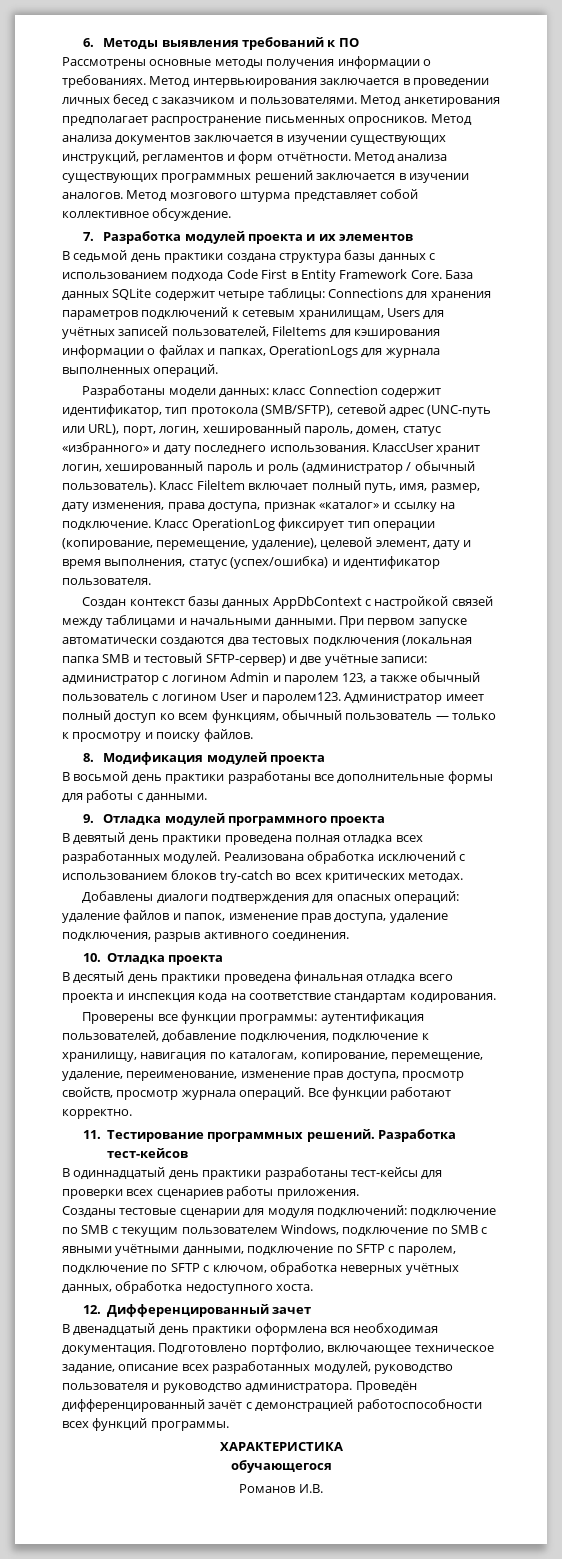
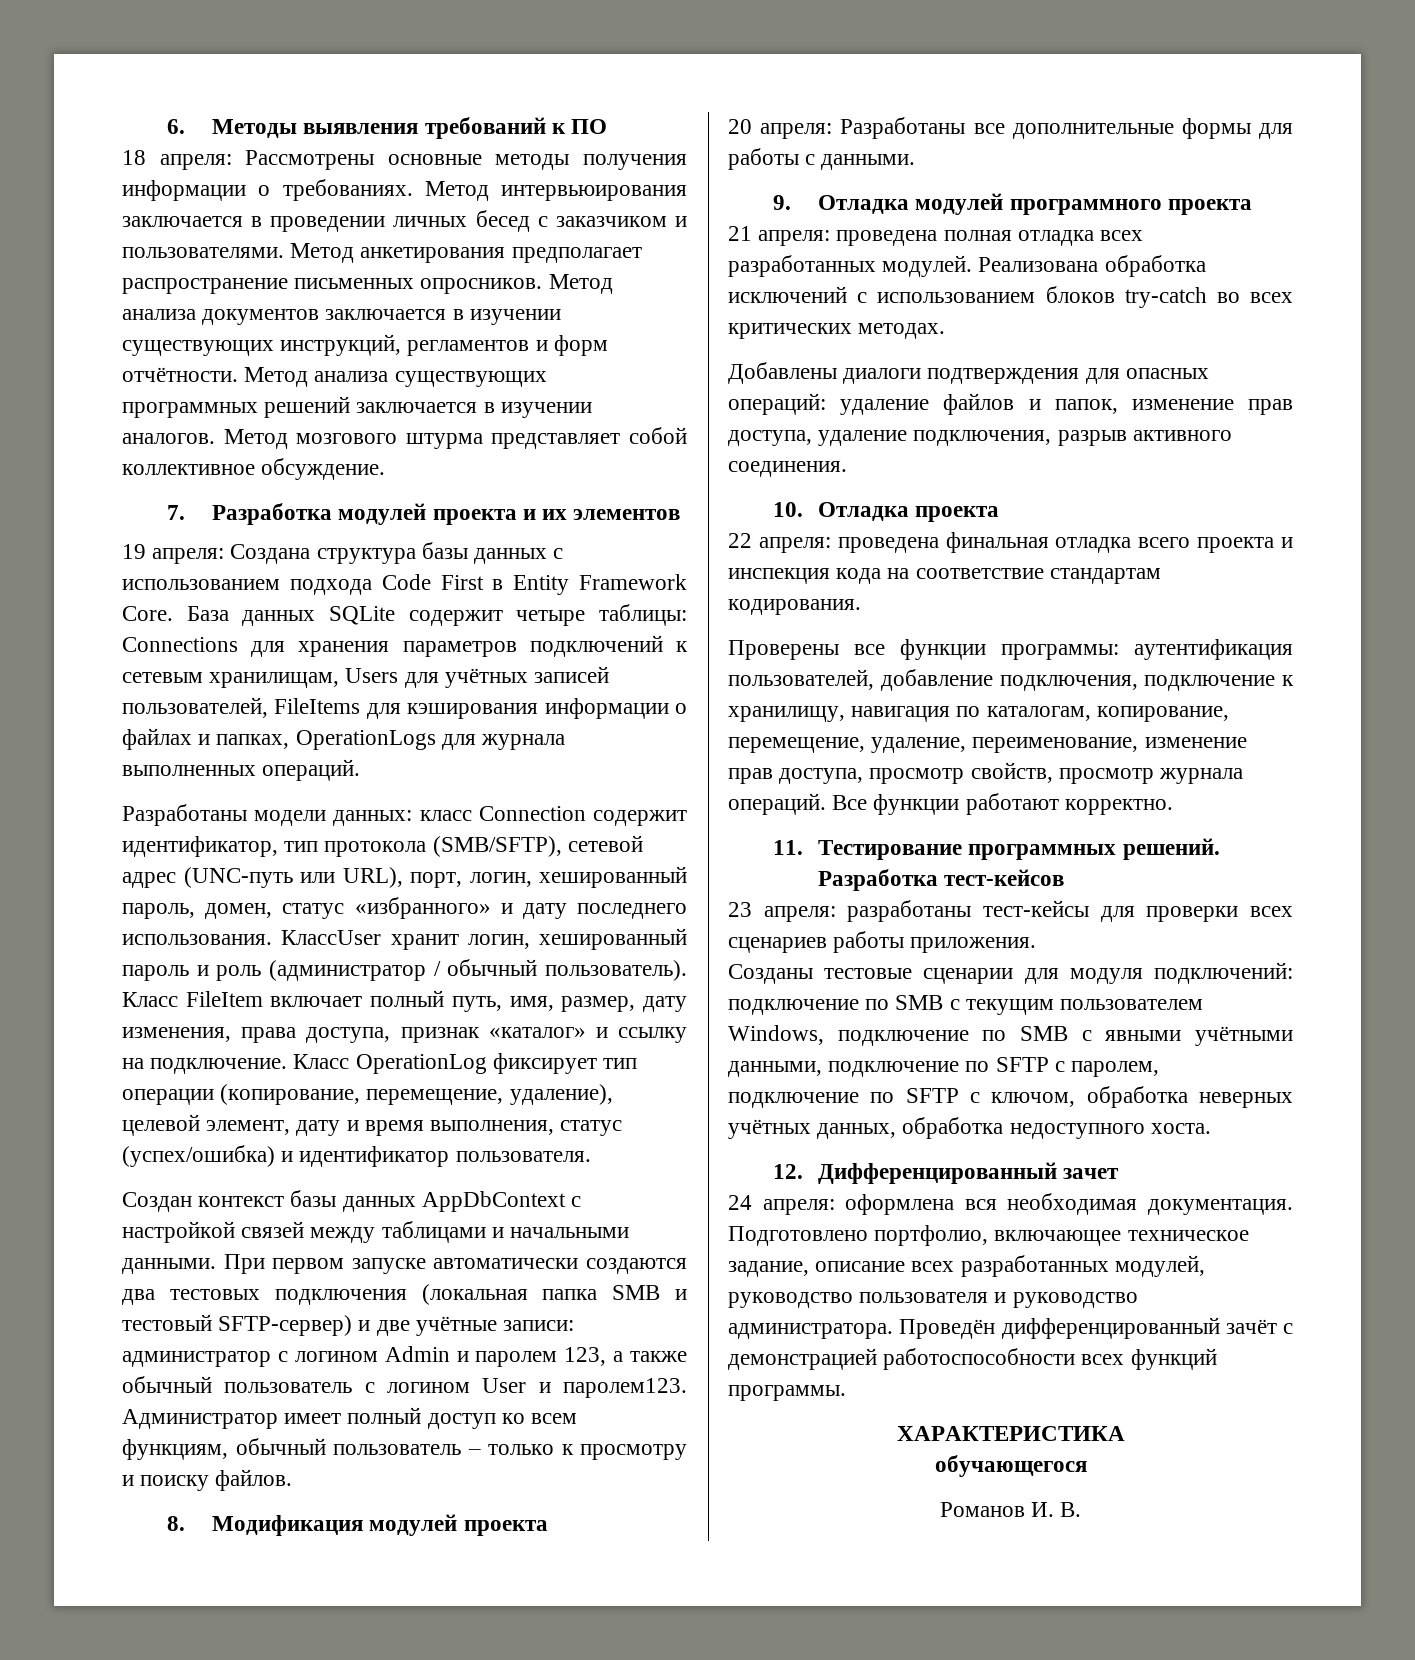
(359, 42) none -> [122,150,232,170] 18 апреля:
[62,250,276,263] В седьмой день практики создана -> [122,544,311,564] 19 апреля: Создана
[435,716,449,720] — -> [467,1449,481,1455] –
[62,771,311,784] В восьмой день практики разработаны -> [728,117,966,139] 20 апреля: Разработаны
[62,832,222,845] В девятый день практики -> [728,226,831,246] 21 апреля:
[62,971,221,984] В десятый день практики -> [728,533,831,553] 22 апреля:
[62,1167,262,1180] В одиннадцатый день практики -> [728,902,836,922] 23 апреля:
[62,1323,252,1336] В двенадцатый день практики -> [728,1195,835,1215] 24 апреля:
[298,1484,323,1493] И.В. -> [1031,1502,1082,1517] И. В.

